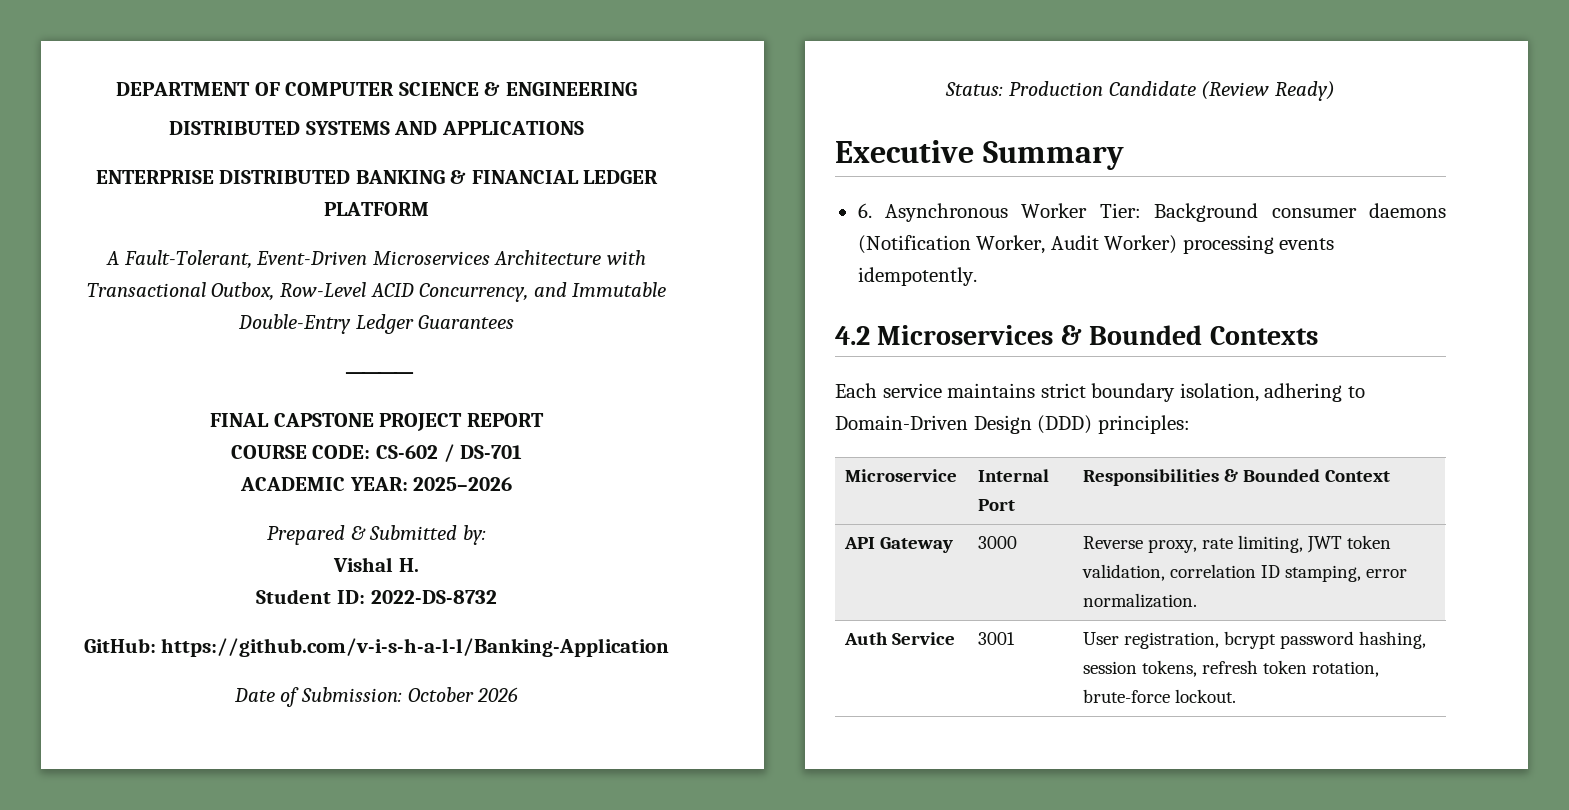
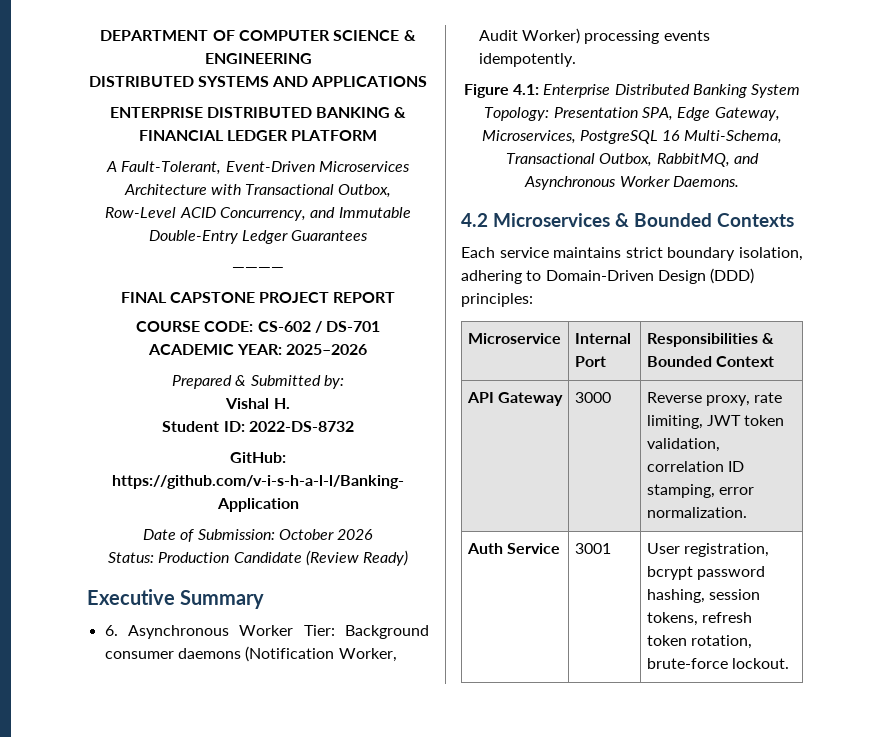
(977, 276) none -> [463,84,801,98] [484,107,780,121] [481,130,783,144] [506,153,759,167] [524,176,739,190] // Figure 4.1: Enterprise Distributed Banking System Topology: Presentation SPA, Edge Gateway, Microservices, PostgreSQL 16 Multi-Schema, Transactional Outbox, RabbitMQ, and Asynchronous Worker Daemons.

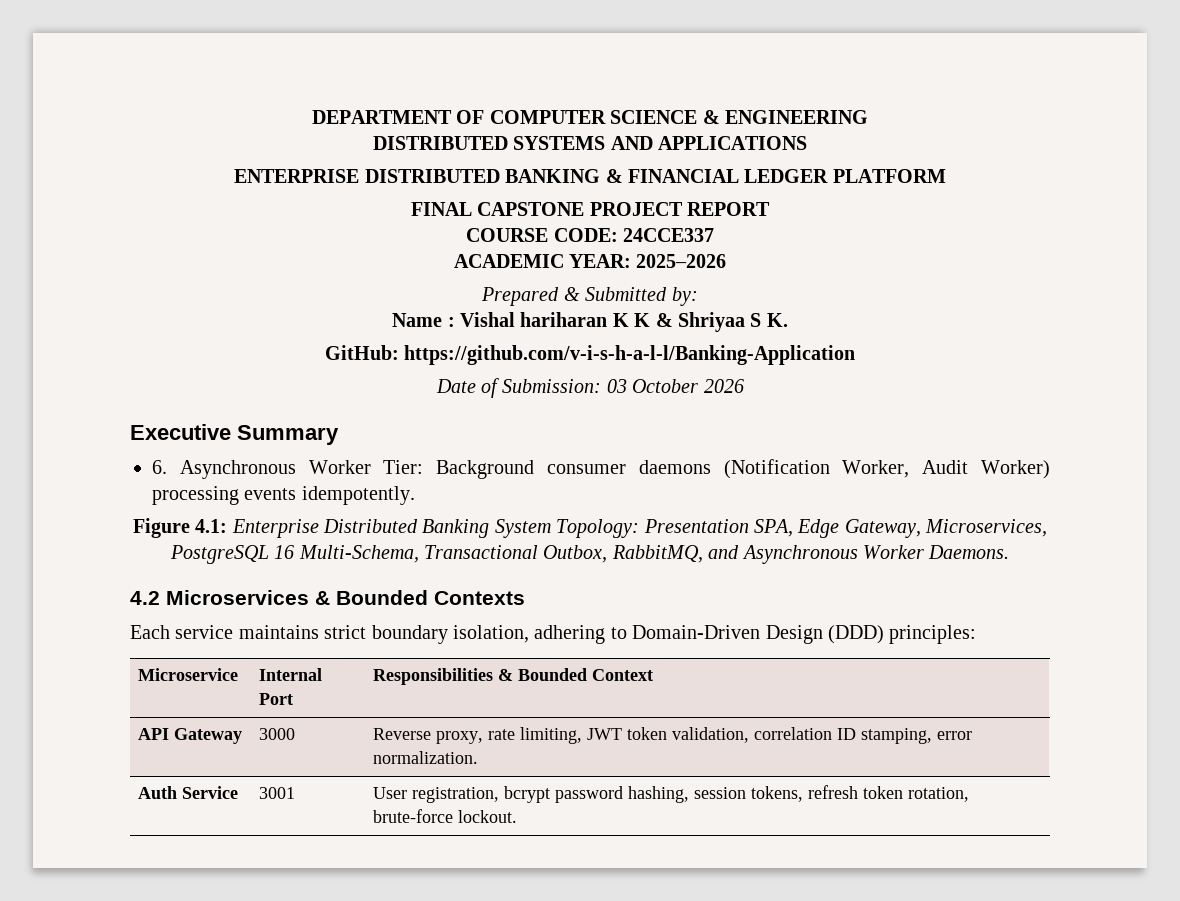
[106,161,410,175] [123,184,392,198] [105,207,411,221] [148,230,369,244] [232,267,284,272] // A Fault-Tolerant, Event-Driven Microservices Architecture with Transactional Outbox, Row-Level ACID Concurrency, and Immutable Double-Entry Ledger Guarantees // ―――― -> (946, 176) none
[257,321,381,333] CS-602 / DS-701 -> [622,228,714,242] 24CCE337
[225,398,290,409] [162,421,354,432] Vishal H. // Student ID: 2022-DS-8732 -> [392,312,788,332] Name : Vishal hariharan K K & Shriyaa S K.
(275, 534) none -> [606,379,627,393] 03
[107,550,409,566] // Status: Production Candidate (Review Ready) -> (744, 386) none

